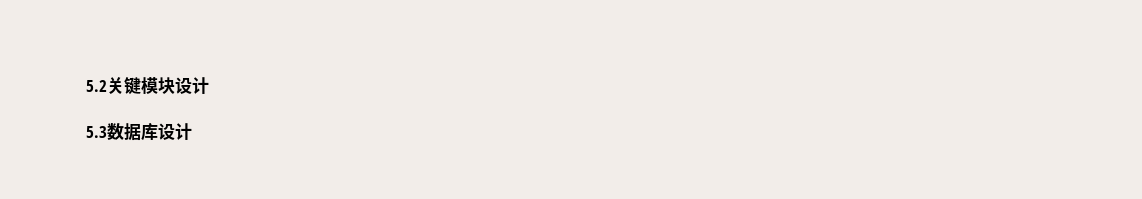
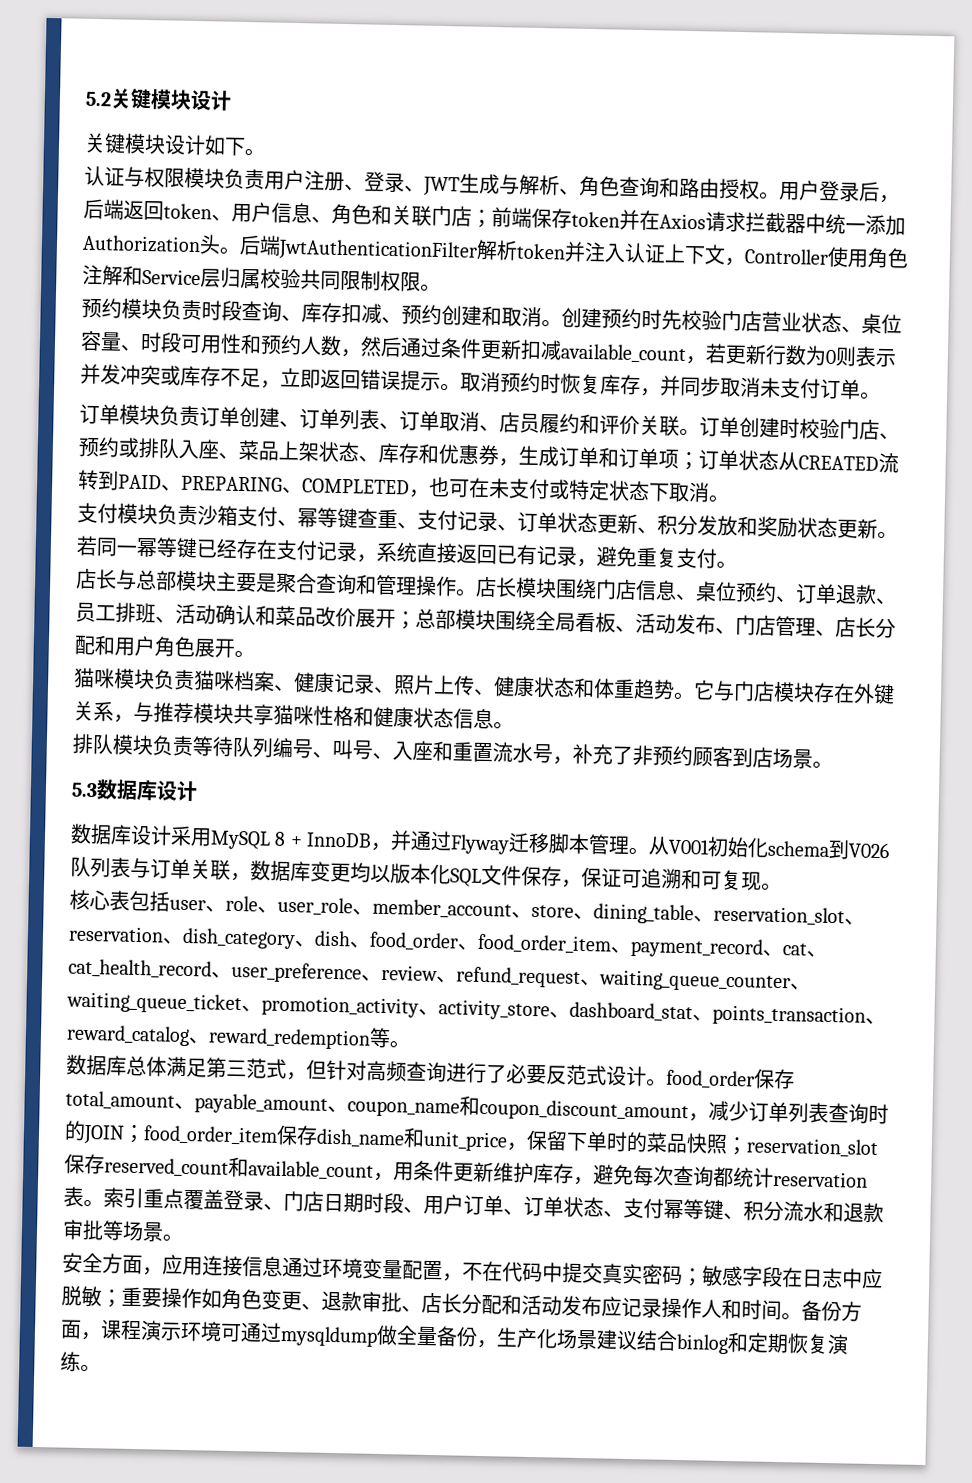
[86,123,192,141] 5.3数据库设计 -> [84,132,265,157] [84,165,900,204] [83,198,906,236] [82,234,909,269] [82,264,441,292] [81,298,902,335] [80,330,897,368] [80,363,881,400] [79,403,900,440] [78,437,899,474] [78,469,730,503] [77,502,898,540] [76,535,737,570] [76,568,896,605] [75,602,896,639] [74,635,255,659] [74,667,895,705] [73,700,514,730] [72,733,833,770] [71,779,198,802] [70,823,891,860] [70,856,782,892] [69,889,865,926] [68,925,827,959] [68,958,811,993] [66,991,886,1027] [66,1024,410,1050] [66,1054,795,1090] [65,1090,889,1125] [64,1120,879,1158] [64,1153,868,1188] [63,1186,884,1224] [62,1219,183,1242] [62,1252,883,1290] [61,1285,862,1322] [60,1319,849,1355] [60,1351,101,1373] 关键模块设计如下。 // 认证与权限模块负责用户注册、登录、JWT生成与解析、角色查询和路由授权。用户登录后，后端返回token、用户信息、角色和关联门店；前端保存token并在Axios请求拦截器中统一添加Authorization头。后端JwtAuthenticationFilter解析token并注入认证上下文，Controller使用角色注解和Service层归属校验共同限制权限。 // 预约模块负责时段查询、库存扣减、预约创建和取消。创建预约时先校验门店营业状态、桌位容量、时段可用性和预约人数，然后通过条件更新扣减available_count，若更新行数为0则表示并发冲突或库存不足，立即返回错误提示。取消预约时恢复库存，并同步取消未支付订单。 // 订单模块负责订单创建、订单列表、订单取消、店员履约和评价关联。订单创建时校验门店、预约或排队入座、菜品上架状态、库存和优惠券，生成订单和订单项；订单状态从CREATED流转到PAID、PREPARING、COMPLETED，也可在未支付或特定状态下取消。 // 支付模块负责沙箱支付、幂等键查重、支付记录、订单状态更新、积分发放和奖励状态更新。若同一幂等键已经存在支付记录，系统直接返回已有记录，避免重复支付。 // 店长与总部模块主要是聚合查询和管理操作。店长模块围绕门店信息、桌位预约、订单退款、员工排班、活动确认和菜品改价展开；总部模块围绕全局看板、活动发布、门店管理、店长分配和用户角色展开。 // 猫咪模块负责猫咪档案、健康记录、照片上传、健康状态和体重趋势。它与门店模块存在外键关系，与推荐模块共享猫咪性格和健康状态信息。 // 排队模块负责等待队列编号、叫号、入座和重置流水号，补充了非预约顾客到店场景。 // 5.3数据库设计 // 数据库设计采用MySQL 8 + InnoDB，并通过Flyway迁移脚本管理。从V001初始化schema到V026队列表与订单关联，数据库变更均以版本化SQL文件保存，保证可追溯和可复现。 // 核心表包括user、role、user_role、member_account、store、dining_table、reservation_slot、reservation、dish_category、dish、food_order、food_order_item、payment_record、cat、cat_health_record、user_preference、review、refund_request、waiting_queue_counter、waiting_queue_ticket、promotion_activity、activity_store、dashboard_stat、points_transaction、reward_catalog、reward_redemption等。 // 数据库总体满足第三范式，但针对高频查询进行了必要反范式设计。food_order保存total_amount、payable_amount、coupon_name和coupon_discount_amount，减少订单列表查询时的JOIN；food_order_item保存dish_name和unit_price，保留下单时的菜品快照；reservation_slot保存reserved_count和available_count，用条件更新维护库存，避免每次查询都统计reservation表。索引重点覆盖登录、门店日期时段、用户订单、订单状态、支付幂等键、积分流水和退款审批等场景。 // 安全方面，应用连接信息通过环境变量配置，不在代码中提交真实密码；敏感字段在日志中应脱敏；重要操作如角色变更、退款审批、店长分配和活动发布应记录操作人和时间。备份方面，课程演示环境可通过mysqldump做全量备份，生产化场景建议结合binlog和定期恢复演练。

